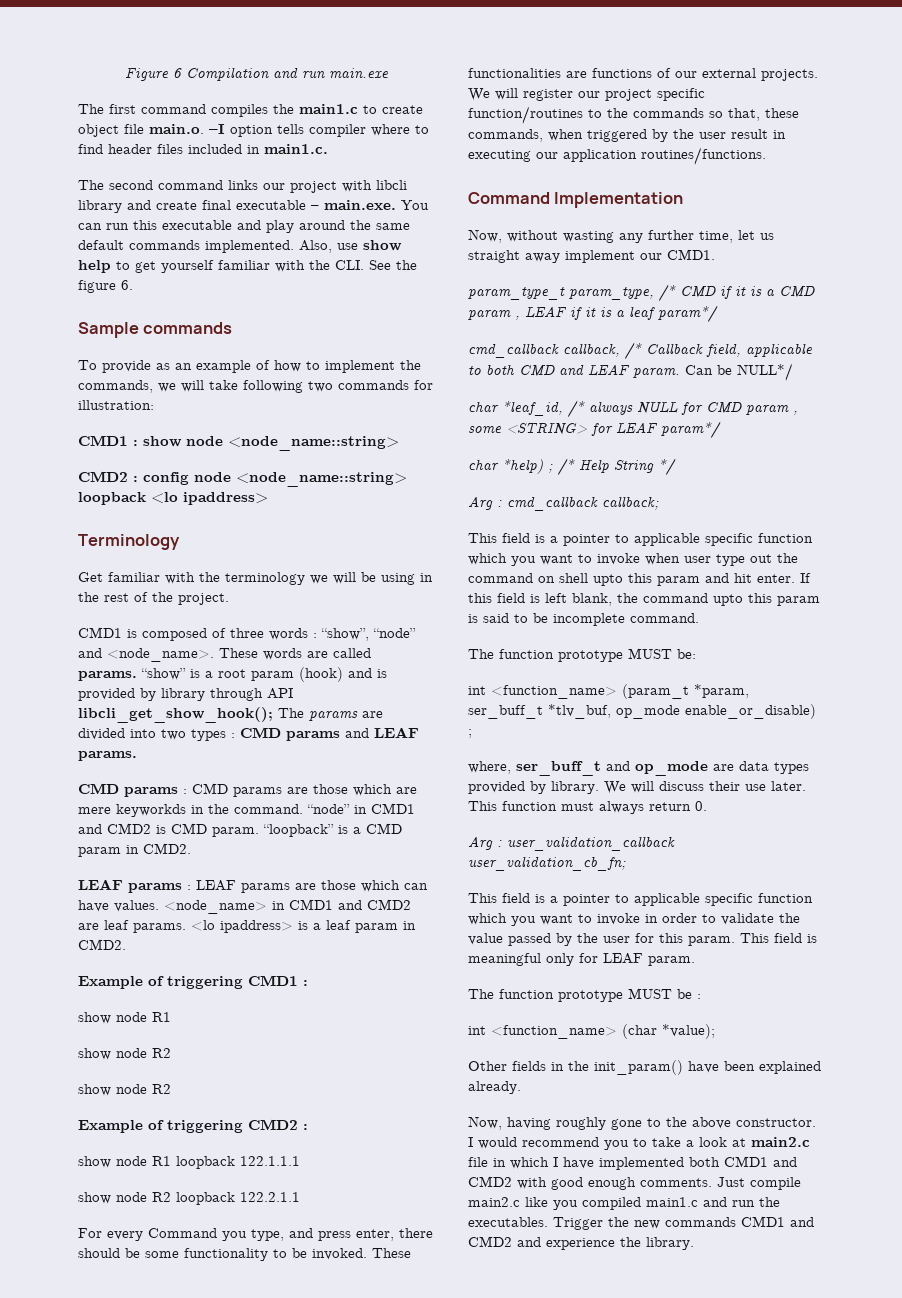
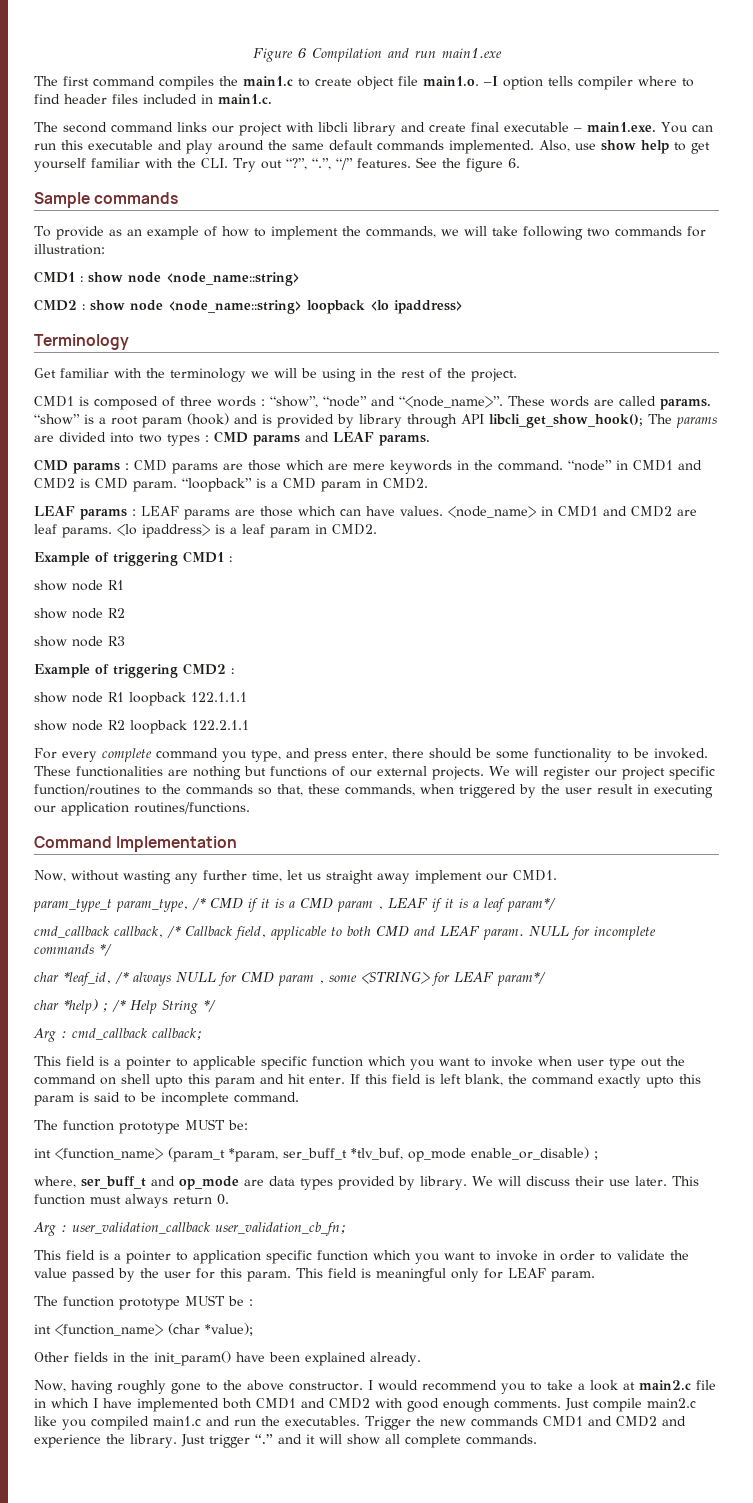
[328,68,389,79] main.exe -> [441,48,502,58] main1.exe
[149,124,204,134] main.o. -> [423,76,479,86] main1.o.
[324,200,396,210] main.exe. -> [587,122,656,132] main1.exe.
(364, 265) none -> [233,158,411,172] Try out “?”, “.”, “/” features.
[143,472,189,485] config -> [90,300,125,311] show
[107,648,214,662] <node_name>. -> [399,396,503,408] “<node_name>”.
[116,804,186,817] keyworkds -> [390,460,452,474] keywords
[152,1084,171,1094] R2 -> [108,636,125,646] R3
[148,1228,217,1238] Command -> [102,748,218,762] complete command
(587, 74) none -> [193,766,266,780] nothing but
[685,363,793,381] Can be NULL*/ -> [529,926,656,940] [34,944,112,956] NULL for incomplete commands */
(708, 598) none -> [598,1074,641,1088] exactly
[634,893,700,906] applicable -> [193,1250,261,1264] application
(694, 1243) none -> [180,1434,537,1448] Just trigger “.” and it will show all complete commands.

